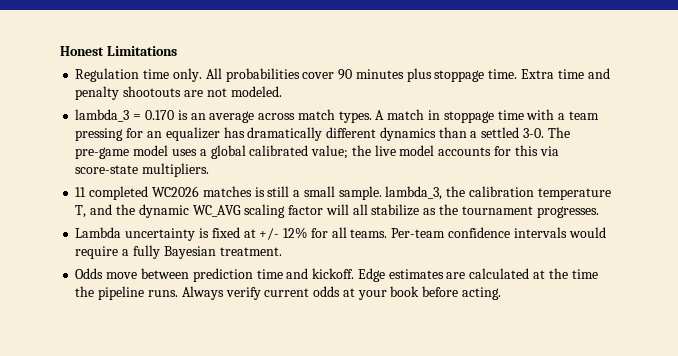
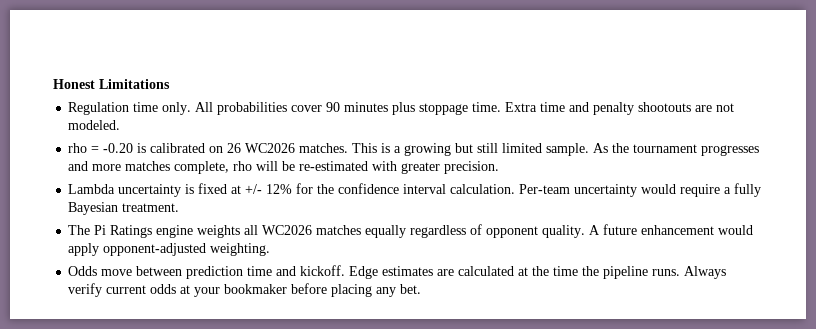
[75,109,599,123] [75,127,570,141] [75,145,559,159] [75,163,210,177] [75,186,611,200] [75,204,599,218] lambda_3 = 0.170 is an average across match types. A match in stoppage time with a team pressing for an equalizer has dramatically different dynamics than a settled 3-0. The pre-game model uses a global calibrated value; the live model accounts for this via score-state multipliers. // 11 completed WC2026 matches is still a small sample. lambda_3, the calibration temperature T, and the dynamic WC_AVG scaling factor will all stabilize as the tournament progresses. -> [68,143,760,156] [68,161,500,174] rho = -0.20 is calibrated on 26 WC2026 matches. This is a growing but still limited sample. As the tournament progresses and more matches complete, rho will be re-estimated with greater precision.
[331,227,567,238] all teams. Per-team confidence intervals -> [317,183,638,197] the confidence interval calculation. Per-team uncertainty
(282, 251) none -> [68,224,754,238] [68,243,271,256] // The Pi Ratings engine weights all WC2026 matches equally regardless of opponent quality. A future enhancement would apply opponent-adjusted weighting.
[390,286,501,300] book before acting. -> [224,283,422,297] bookmaker before placing any bet.

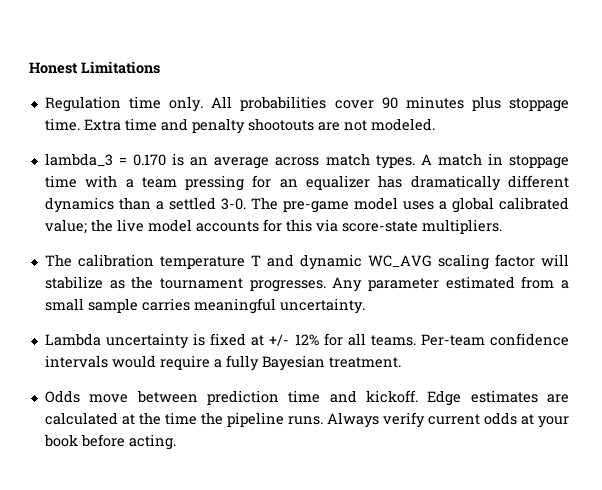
[68,143,760,156] [68,161,500,174] rho = -0.20 is calibrated on 26 WC2026 matches. This is a growing but still limited sample. As the tournament progresses and more matches complete, rho will be re-estimated with greater precision. -> [44,153,569,169] [44,175,569,191] [44,197,569,213] [44,219,502,234] [44,254,569,270] [44,276,569,292] [44,298,365,314] lambda_3 = 0.170 is an average across match types. A match in stoppage time with a team pressing for an equalizer has dramatically different dynamics than a settled 3-0. The pre-game model uses a global calibrated value; the live model accounts for this via score-state multipliers. // The calibration temperature T and dynamic WC_AVG scaling factor will stabilize as the tournament progresses. Any parameter estimated from a small sample carries meaningful uncertainty.
[317,183,638,197] the confidence interval calculation. Per-team uncertainty -> [347,333,569,346] [44,355,108,368] all teams. Per-team confidence intervals
[68,224,754,238] [68,243,271,256] // The Pi Ratings engine weights all WC2026 matches equally regardless of opponent quality. A future enhancement would apply opponent-adjusted weighting. -> (401, 362) none
[224,283,422,297] bookmaker before placing any bet. -> [43,434,176,450] book before acting.

